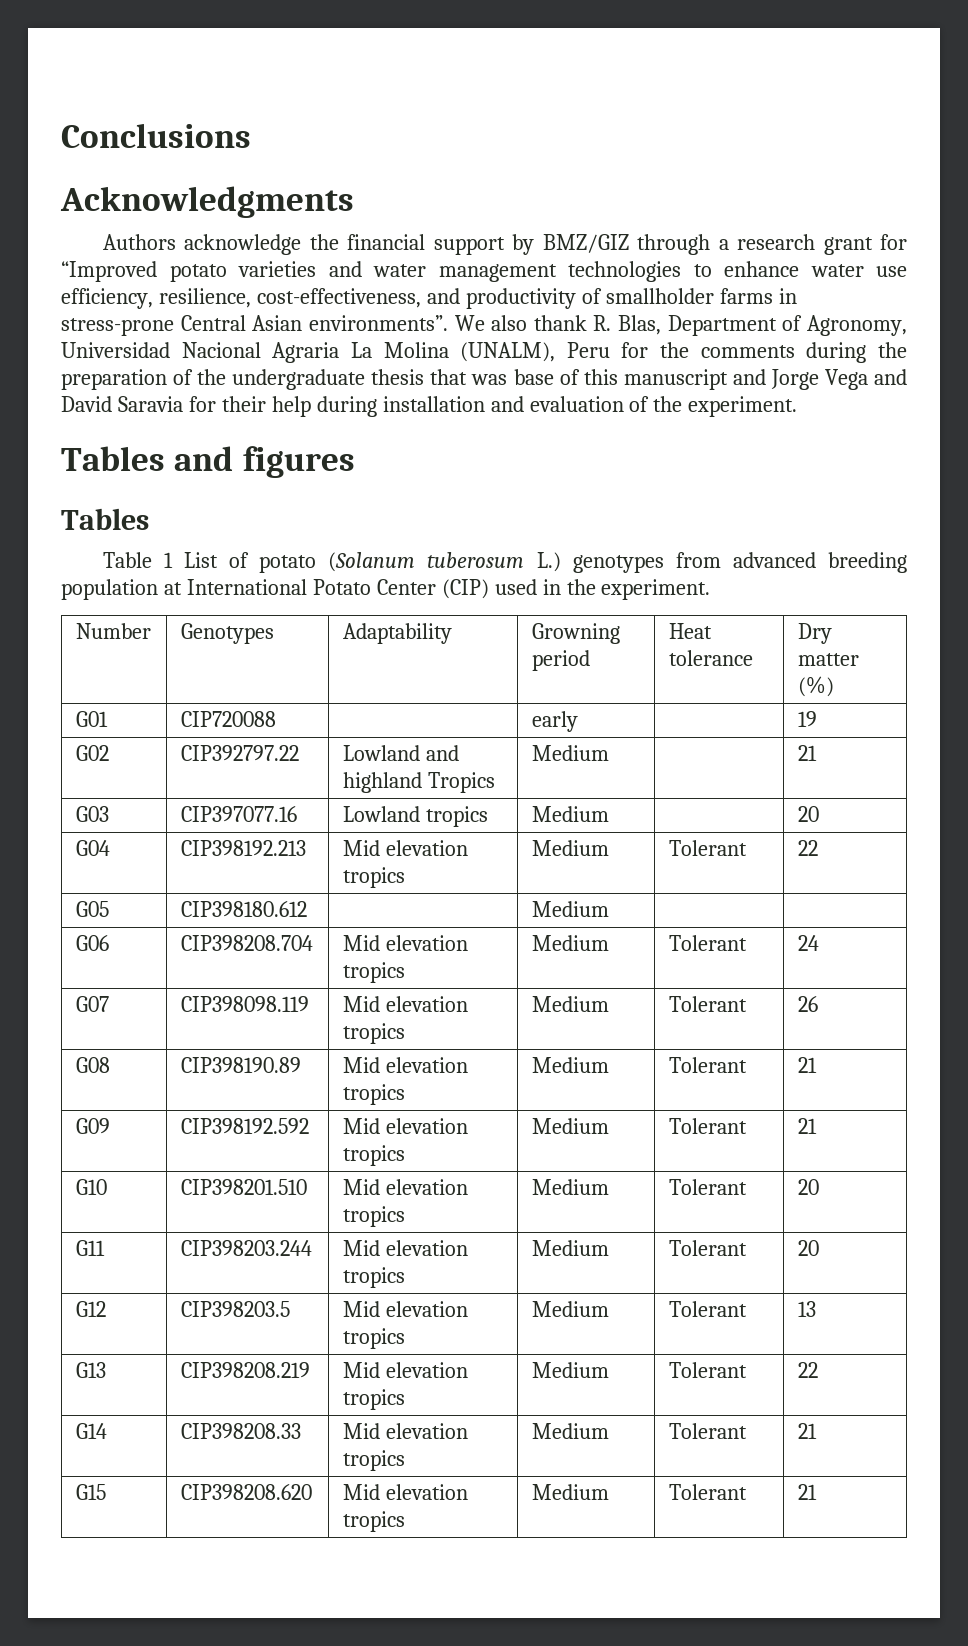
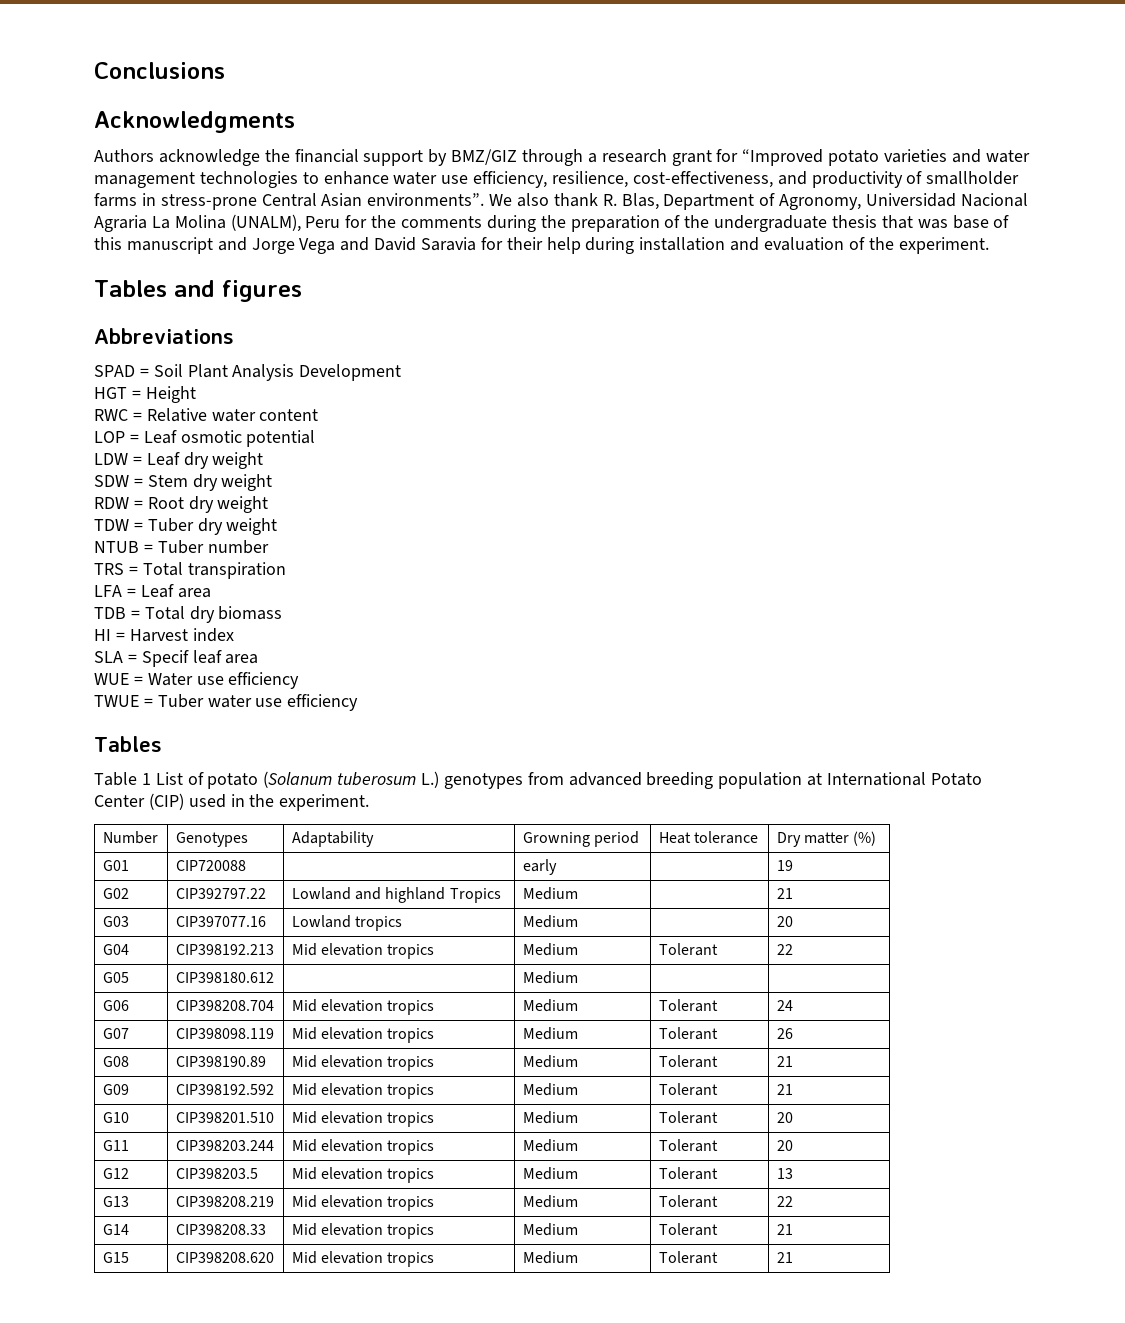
(355, 462) none -> [94,328,234,344] [94,364,402,381] [94,386,196,403] [94,408,319,422] [94,430,316,447] [94,452,264,469] [94,474,273,491] [94,496,269,513] [94,518,278,535] [94,540,269,554] [94,562,286,579] [94,584,211,598] [94,606,283,623] [94,628,234,642] [94,650,259,667] [94,672,300,689] [94,694,359,711] // Abbreviations // SPAD = Soil Plant Analysis Development // HGT = Height // RWC = Relative water content // LOP = Leaf osmotic potential // LDW = Leaf dry weight // SDW = Stem dry weight // RDW = Root dry weight // TDW = Tuber dry weight // NTUB = Tuber number // TRS = Total transpiration // LFA = Leaf area // TDB = Total dry biomass // HI = Harvest index // SLA = Specif leaf area // WUE = Water use efficiency // TWUE = Tuber water use efficiency

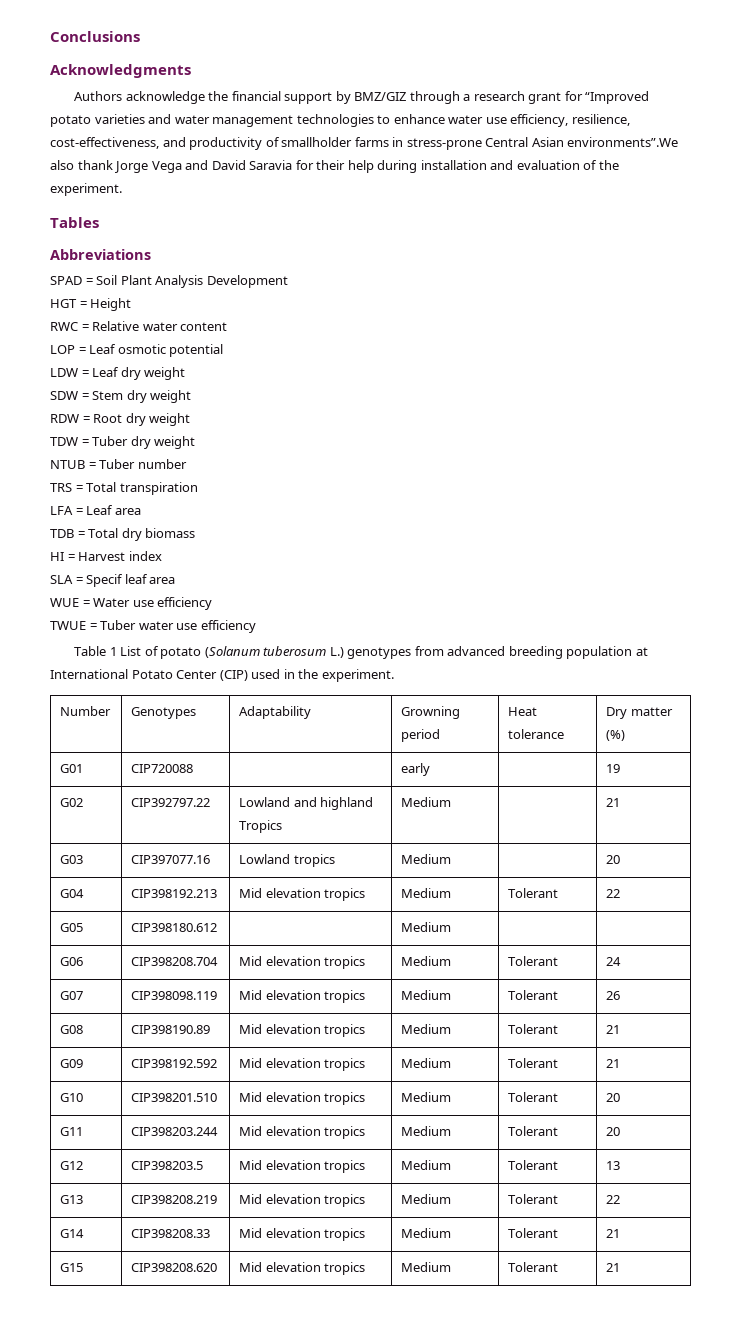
[367,193,1028,210] [94,214,1010,232] [94,237,247,254] environments”. We also thank R. Blas, Department of Agronomy, Universidad Nacional Agraria La Molina (UNALM), Peru for the comments during the preparation of the undergraduate thesis that was base of this manuscript and -> [567,137,679,147] [50,160,113,170] environments”.We also thank
[173,280,302,302] and figures -> (99, 222) none
[94,736,162,752] // Tables -> (256, 626) none

